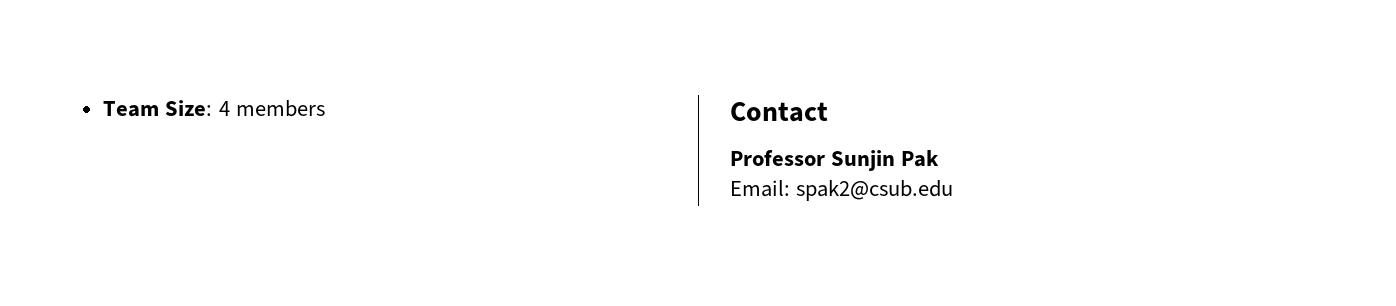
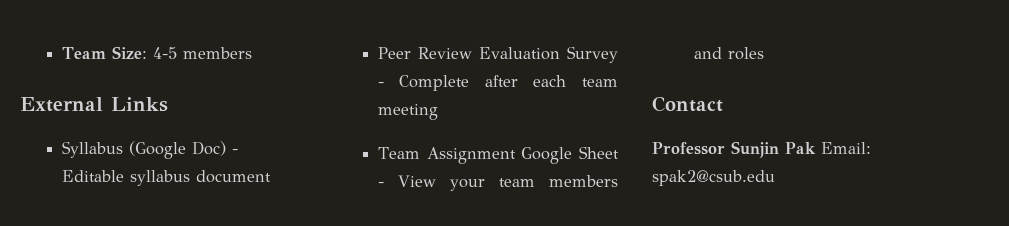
[218,100,325,117] 4 members -> [152,47,252,59] [20,97,168,112] [61,141,238,159] [61,170,271,186] [377,46,618,63] [377,75,618,91] [377,104,438,120] [377,146,619,164] [377,175,618,191] [693,47,764,60] 4-5 members // External Links // Syllabus (Google Doc) - Editable syllabus document // Peer Review Evaluation Survey - Complete after each team meeting // Team Assignment Google Sheet - View your team members and roles
(940, 158) // -> (816, 148) none

